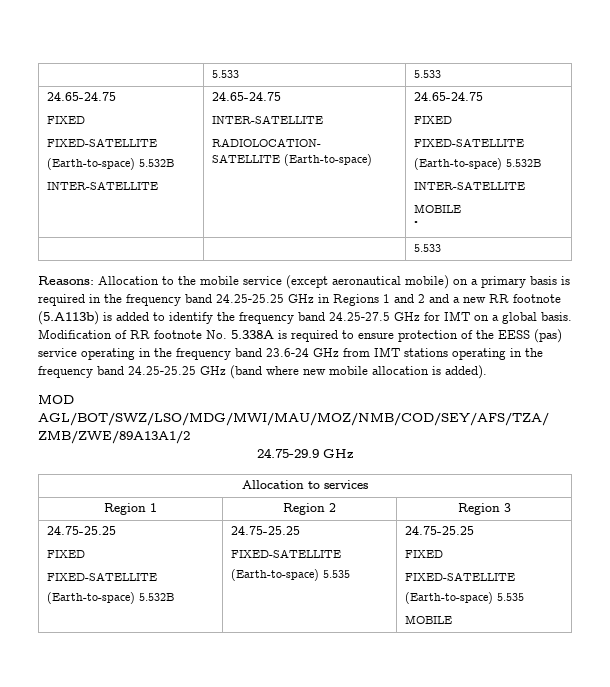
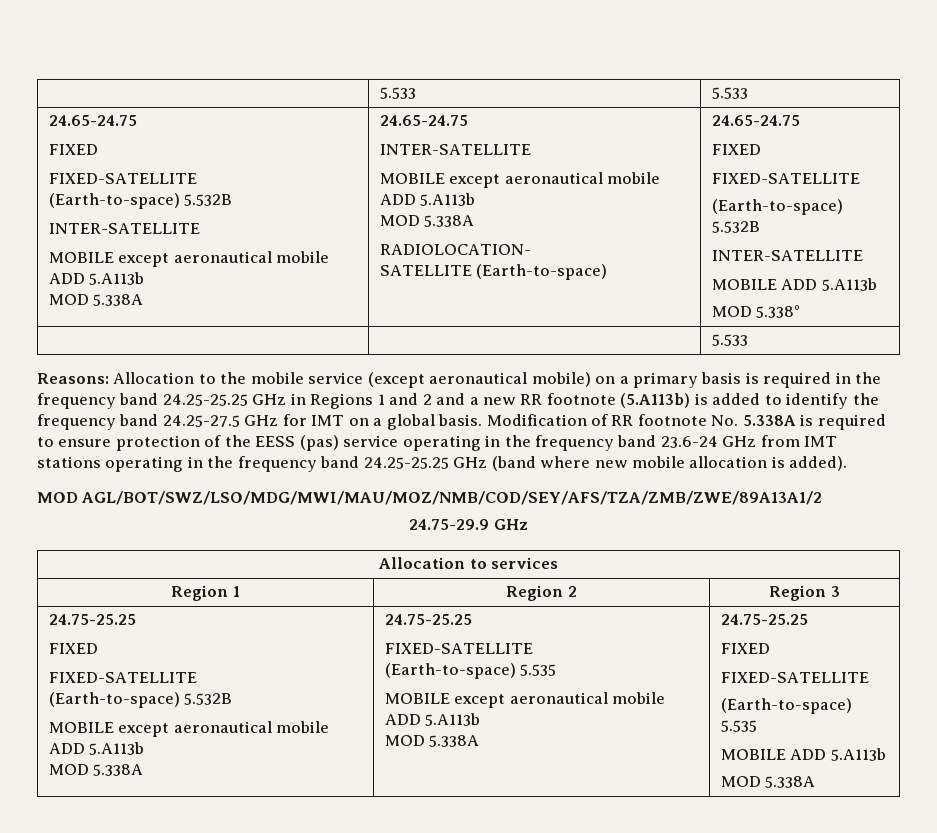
[211,92,281,101] [211,115,323,124] | 24.65-24.75 // INTER-SATELLITE -> [48,251,330,267] [48,272,145,285] [48,294,144,306] [379,115,468,126] [379,144,531,155] [379,172,661,188] [379,193,476,206] [379,215,475,227] // MOBILE except aeronautical mobile ADD 5.A113b // MOD 5.338A | 24.65-24.75 // INTER-SATELLITE // MOBILE except aeronautical mobile ADD 5.A113b // MOD 5.338A
[413,221,418,229] // ° -> [781,278,877,291] [711,305,801,318] ADD 5.A113b // MOD 5.338°
[230,526,300,535] [230,549,341,558] [230,569,350,581] | 24.75-25.25 // FIXED-SATELLITE // (Earth-to-space) 5.535 -> [48,721,330,737] [48,742,145,755] [48,764,144,776] [384,614,472,625] [384,643,533,654] [384,663,557,679] [384,692,666,708] [384,713,481,726] [384,735,480,747] // MOBILE except aeronautical mobile ADD 5.A113b // MOD 5.338A | 24.75-25.25 // FIXED-SATELLITE // (Earth-to-space) 5.535 // MOBILE except aeronautical mobile ADD 5.A113b // MOD 5.338A
(452, 619) none -> [790,748,886,761] [720,776,816,788] ADD 5.A113b // MOD 5.338A

